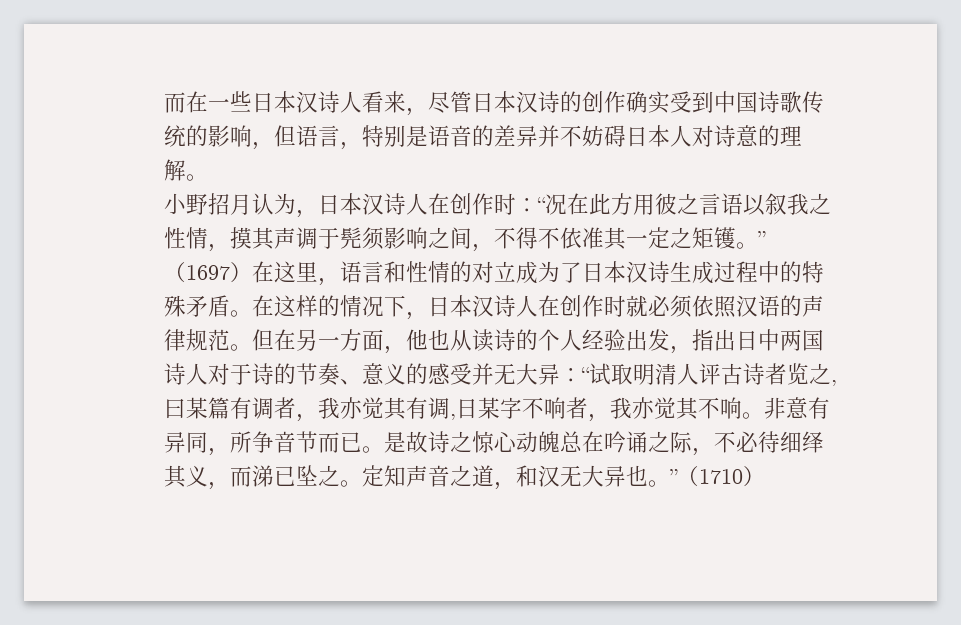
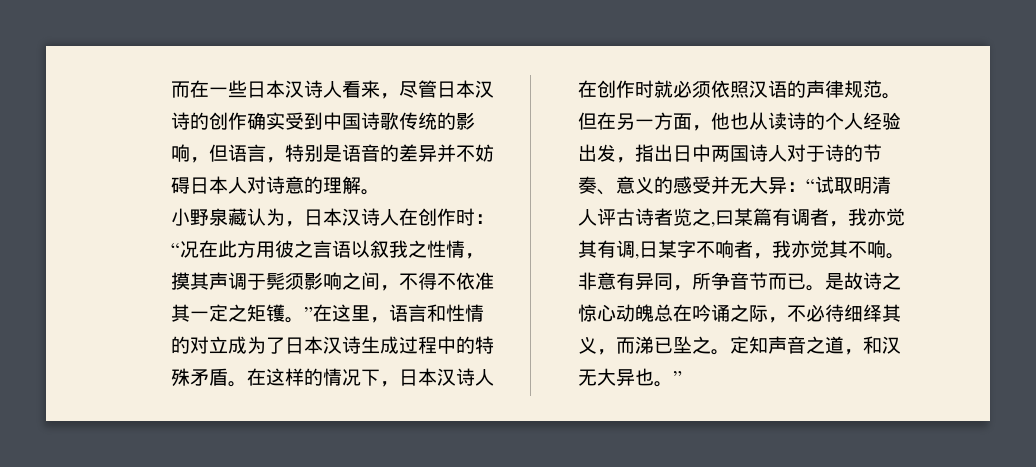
[207,193,252,215] 招月 -> [209,208,248,226] 泉藏
[163,262,252,283] （1697） -> (314, 313) none
[676,466,765,487] （1710） -> (683, 377) none

